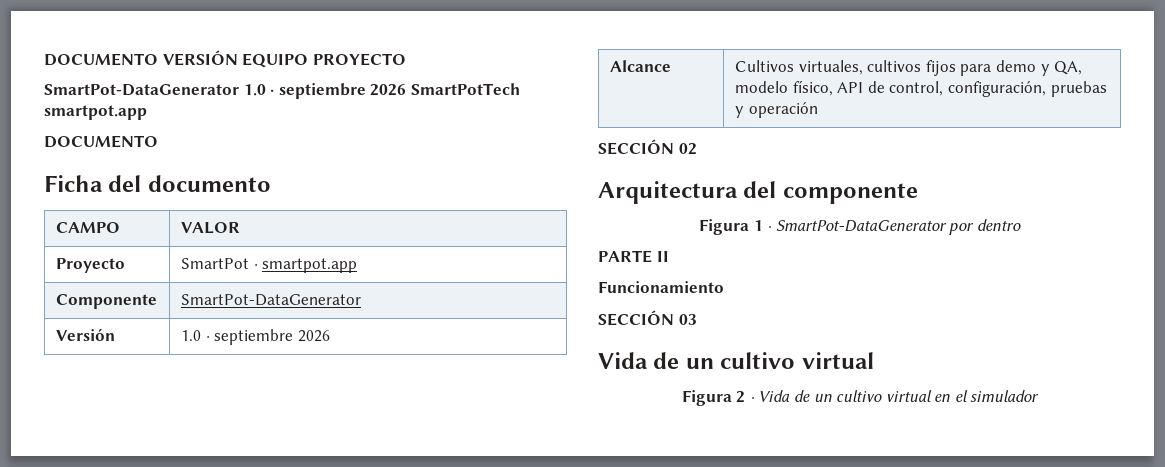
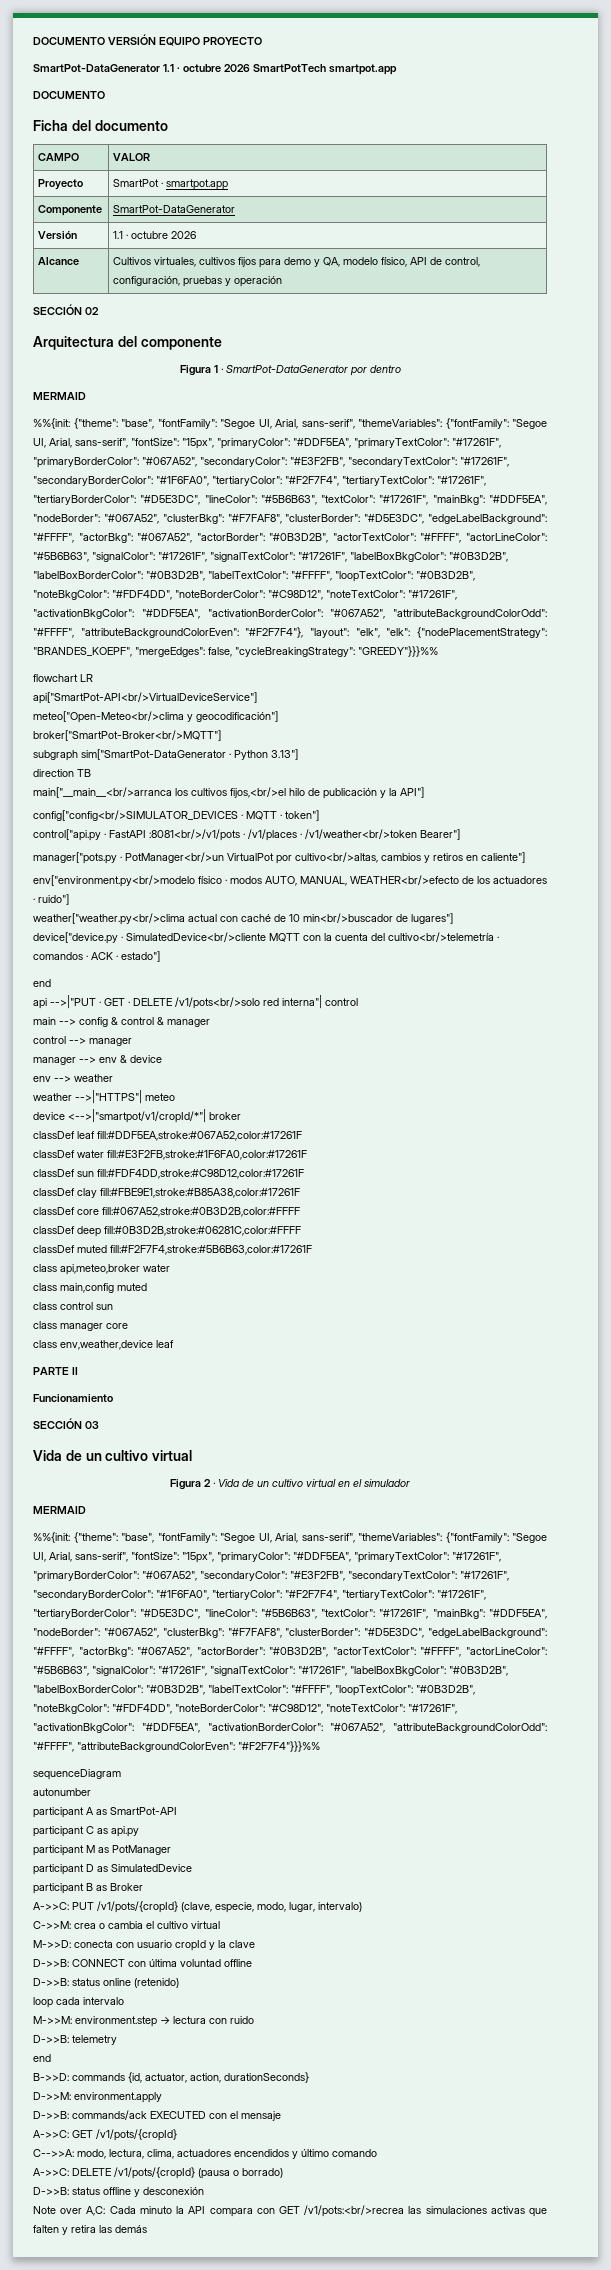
[243,83,366,99] 1.0 · septiembre -> [163,64,221,72] 1.1 · octubre
[180,329,294,345] 1.0 · septiembre -> [113,231,169,239] 1.1 · octubre
(1021, 225) none -> [33,392,86,400] [33,418,547,429] [33,438,501,449] [33,457,509,468] [33,476,486,486] [33,495,547,505] [33,514,547,524] [33,533,547,543] [33,552,508,562] [33,571,475,582] [33,590,457,600] [33,609,547,619] [33,627,547,638] [33,646,438,657] [33,674,93,682] [33,692,257,704] [33,711,278,723] [33,730,221,741] [33,749,298,761] [33,769,91,777] [33,787,424,799] [33,810,319,821] [33,829,460,841] [33,852,525,864] [33,875,547,887] [33,894,69,905] [33,913,453,925] [33,932,499,944] [33,951,160,962] [33,979,51,987] [33,995,358,1009] [33,1017,210,1027] [33,1036,132,1046] [33,1055,162,1065] [33,1074,113,1082] [33,1090,175,1104] [33,1109,241,1123] [33,1131,302,1141] [33,1150,307,1160] [33,1169,304,1179] [33,1188,300,1198] [33,1207,300,1217] [33,1226,301,1237] [33,1245,312,1255] [33,1264,170,1275] [33,1283,147,1293] [33,1302,113,1310] [33,1321,128,1331] [33,1340,174,1350] // MERMAID // %%{init: {"theme": "base", "fontFamily": "Segoe UI, Arial, sans-serif", "themeVariables": {"fontFamily": "Segoe UI, Arial, sans-serif", "fontSize": "15px", "primaryColor": "#DDF5EA", "primaryTextColor": "#17261F", "primaryBorderColor": "#067A52", "secondaryColor": "#E3F2FB", "secondaryTextColor": "#17261F", "secondaryBorderColor": "#1F6FA0", "tertiaryColor": "#F2F7F4", "tertiaryTextColor": "#17261F", "tertiaryBorderColor": "#D5E3DC", "lineColor": "#5B6B63", "textColor": "#17261F", "mainBkg": "#DDF5EA", "nodeBorder": "#067A52", "clusterBkg": "#F7FAF8", "clusterBorder": "#D5E3DC", "edgeLabelBackground": "#FFFF", "actorBkg": "#067A52", "actorBorder": "#0B3D2B", "actorTextColor": "#FFFF", "actorLineColor": "#5B6B63", "signalColor": "#17261F", "signalTextColor": "#17261F", "labelBoxBkgColor": "#0B3D2B", "labelBoxBorderColor": "#0B3D2B", "labelTextColor": "#FFFF", "loopTextColor": "#0B3D2B", "noteBkgColor": "#FDF4DD", "noteBorderColor": "#C98D12", "noteTextColor": "#17261F", "activationBkgColor": "#DDF5EA", "activationBorderColor": "#067A52", "attributeBackgroundColorOdd": "#FFFF", "attributeBackgroundColorEven": "#F2F7F4"}, "layout": "elk", "elk": {"nodePlacementStrategy": "BRANDES_KOEPF", "mergeEdges": false, "cycleBreakingStrategy": "GREEDY"}}}%% // flowchart LR // api["SmartPot-API<br/>VirtualDeviceService"] // meteo["Open-Meteo<br/>clima y geocodificación"] // broker["SmartPot-Broker<br/>MQTT"] // subgraph sim["SmartPot-DataGenerator · Python 3.13"] // direction TB // main["__main__<br/>arranca los cultivos fijos,<br/>el hilo de publicación y la API"] // config["config<br/>SIMULATOR_DEVICES · MQTT · token"] // control["api.py · FastAPI :8081<br/>/v1/pots · /v1/places · /v1/weather<br/>token Bearer"] // manager["pots.py · PotManager<br/>un VirtualPot por cultivo<br/>altas, cambios y retiros en caliente"] // env["environment.py<br/>modelo físico · modos AUTO, MANUAL, WEATHER<br/>efecto de los actuadores · ruido"] // weather["weather.py<br/>clima actual con caché de 10 min<br/>buscador de lugares"] // device["device.py · SimulatedDevice<br/>cliente MQTT con la cuenta del cultivo<br/>telemetría · comandos · ACK · estado"] // end // api -->|"PUT · GET · DELETE /v1/pots<br/>solo red interna"| control // main --> config & control & manager // control --> manager // manager --> env & device // env --> weather // weather -->|"HTTPS"| meteo // device <-->|"smartpot/v1/cropId/*"| broker // classDef leaf fill:#DDF5EA,stroke:#067A52,color:#17261F // classDef water fill:#E3F2FB,stroke:#1F6FA0,color:#17261F // classDef sun fill:#FDF4DD,stroke:#C98D12,color:#17261F // classDef clay fill:#FBE9E1,stroke:#B85A38,color:#17261F // classDef core fill:#067A52,stroke:#0B3D2B,color:#FFFF // classDef deep fill:#0B3D2B,stroke:#06281C,color:#FFFF // classDef muted fill:#F2F7F4,stroke:#5B6B63,color:#17261F // class api,meteo,broker water // class main,config muted // class control sun // class manager core // class env,weather,device leaf
(1040, 396) none -> [33,1506,86,1514] [33,1532,547,1543] [33,1552,501,1563] [33,1571,509,1582] [33,1590,486,1600] [33,1609,547,1619] [33,1628,547,1638] [33,1647,547,1657] [33,1666,508,1676] [33,1685,475,1696] [33,1704,457,1714] [33,1723,547,1733] [33,1741,320,1752] [33,1769,121,1780] [33,1788,91,1796] [33,1807,177,1818] [33,1826,139,1837] [33,1845,171,1856] [33,1864,192,1875] [33,1883,143,1894] [33,1901,362,1913] [33,1921,220,1929] [33,1940,255,1951] [33,1959,252,1967] [33,1978,179,1988] [33,1997,124,2008] [33,2016,254,2027] [33,2035,117,2045] [33,2054,51,2062] [33,2072,309,2083] [33,2092,162,2103] [33,2110,281,2121] [33,2129,177,2141] [33,2149,377,2159] [33,2167,283,2179] [33,2187,204,2197] [33,2205,547,2217] [33,2225,147,2235] // MERMAID // %%{init: {"theme": "base", "fontFamily": "Segoe UI, Arial, sans-serif", "themeVariables": {"fontFamily": "Segoe UI, Arial, sans-serif", "fontSize": "15px", "primaryColor": "#DDF5EA", "primaryTextColor": "#17261F", "primaryBorderColor": "#067A52", "secondaryColor": "#E3F2FB", "secondaryTextColor": "#17261F", "secondaryBorderColor": "#1F6FA0", "tertiaryColor": "#F2F7F4", "tertiaryTextColor": "#17261F", "tertiaryBorderColor": "#D5E3DC", "lineColor": "#5B6B63", "textColor": "#17261F", "mainBkg": "#DDF5EA", "nodeBorder": "#067A52", "clusterBkg": "#F7FAF8", "clusterBorder": "#D5E3DC", "edgeLabelBackground": "#FFFF", "actorBkg": "#067A52", "actorBorder": "#0B3D2B", "actorTextColor": "#FFFF", "actorLineColor": "#5B6B63", "signalColor": "#17261F", "signalTextColor": "#17261F", "labelBoxBkgColor": "#0B3D2B", "labelBoxBorderColor": "#0B3D2B", "labelTextColor": "#FFFF", "loopTextColor": "#0B3D2B", "noteBkgColor": "#FDF4DD", "noteBorderColor": "#C98D12", "noteTextColor": "#17261F", "activationBkgColor": "#DDF5EA", "activationBorderColor": "#067A52", "attributeBackgroundColorOdd": "#FFFF", "attributeBackgroundColorEven": "#F2F7F4"}}}%% // sequenceDiagram // autonumber // participant A as SmartPot-API // participant C as api.py // participant M as PotManager // participant D as SimulatedDevice // participant B as Broker // A->>C: PUT /v1/pots/{cropId} (clave, especie, modo, lugar, intervalo) // C->>M: crea o cambia el cultivo virtual // M->>D: conecta con usuario cropId y la clave // D->>B: CONNECT con última voluntad offline // D->>B: status online (retenido) // loop cada intervalo // M->>M: environment.step → lectura con ruido // D->>B: telemetry // end // B->>D: commands {id, actuator, action, durationSeconds} // D->>M: environment.apply // D->>B: commands/ack EXECUTED con el mensaje // A->>C: GET /v1/pots/{cropId} // C-->>A: modo, lectura, clima, actuadores encendidos y último comando // A->>C: DELETE /v1/pots/{cropId} (pausa o borrado) // D->>B: status offline y desconexión // Note over A,C: Cada minuto la API compara con GET /v1/pots:<br/>recrea las simulaciones activas que falten y retira las demás

